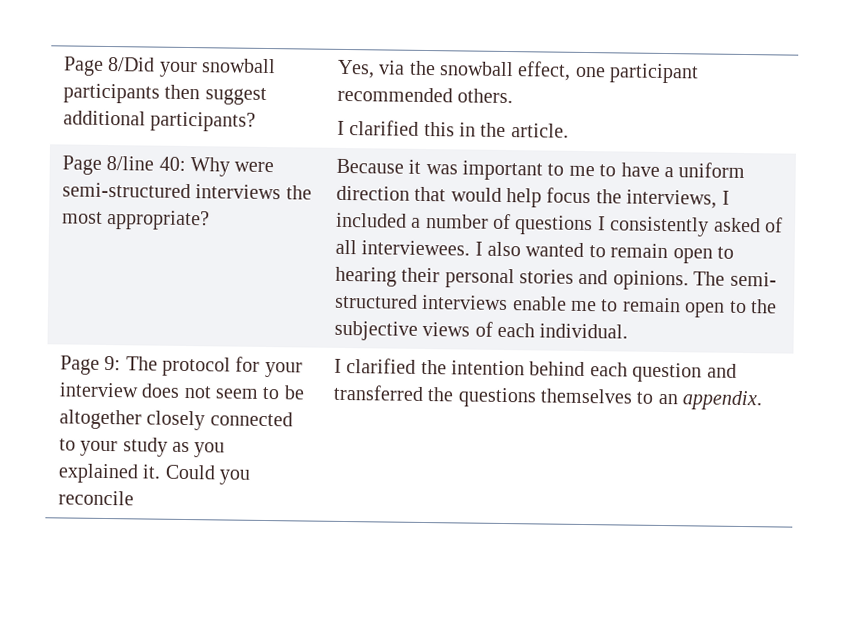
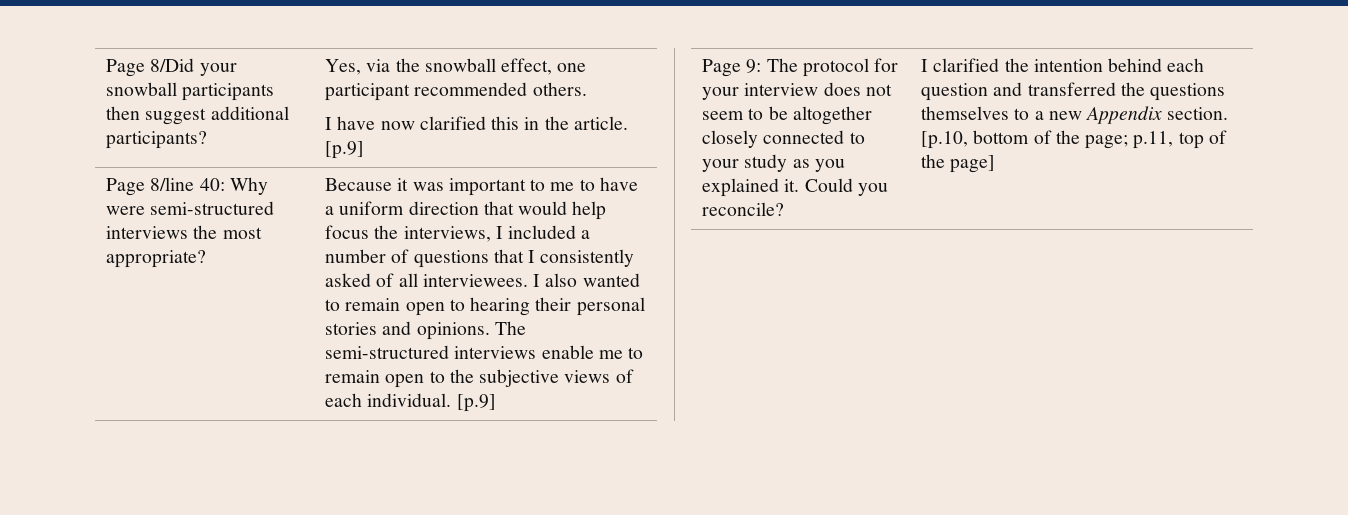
(345, 127) none -> [337,116,415,130] have now
(569, 130) none -> [325,141,365,159] [p.9]
(594, 225) none -> [493,249,524,263] that
[729,271,777,287] [334,293,418,309] semi- structured -> [325,345,450,359] semi-structured
(629, 331) none -> [456,394,496,412] [p.9]
[57,490,134,506] reconcile -> [702,202,785,216] reconcile?
[657,390,763,411] an appendix. -> [1034,106,1229,124] [921,130,1227,149] [921,154,996,173] a new Appendix section. [p.10, bottom of the page; p.11, top of the page]

